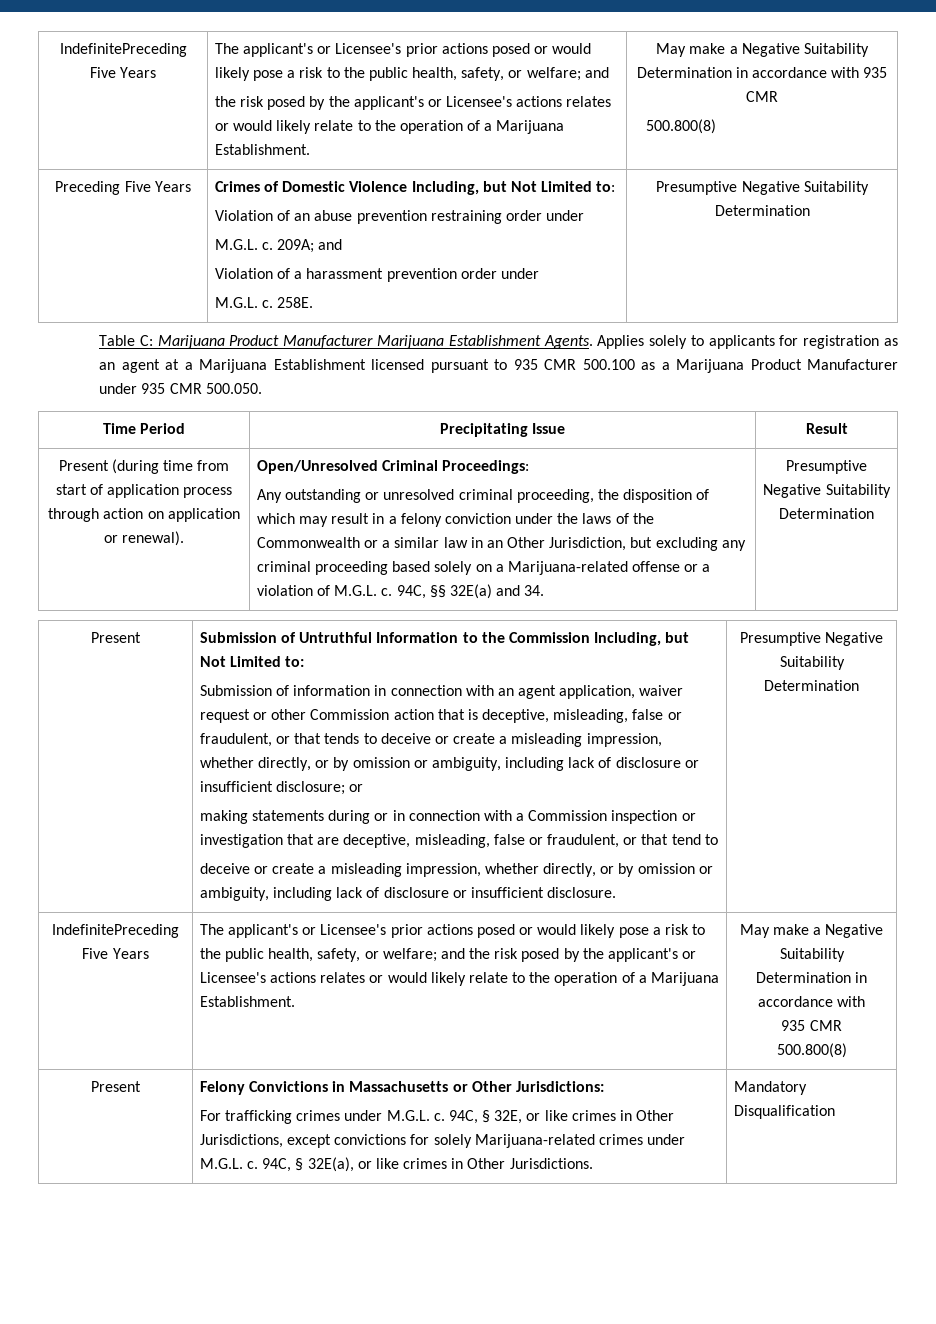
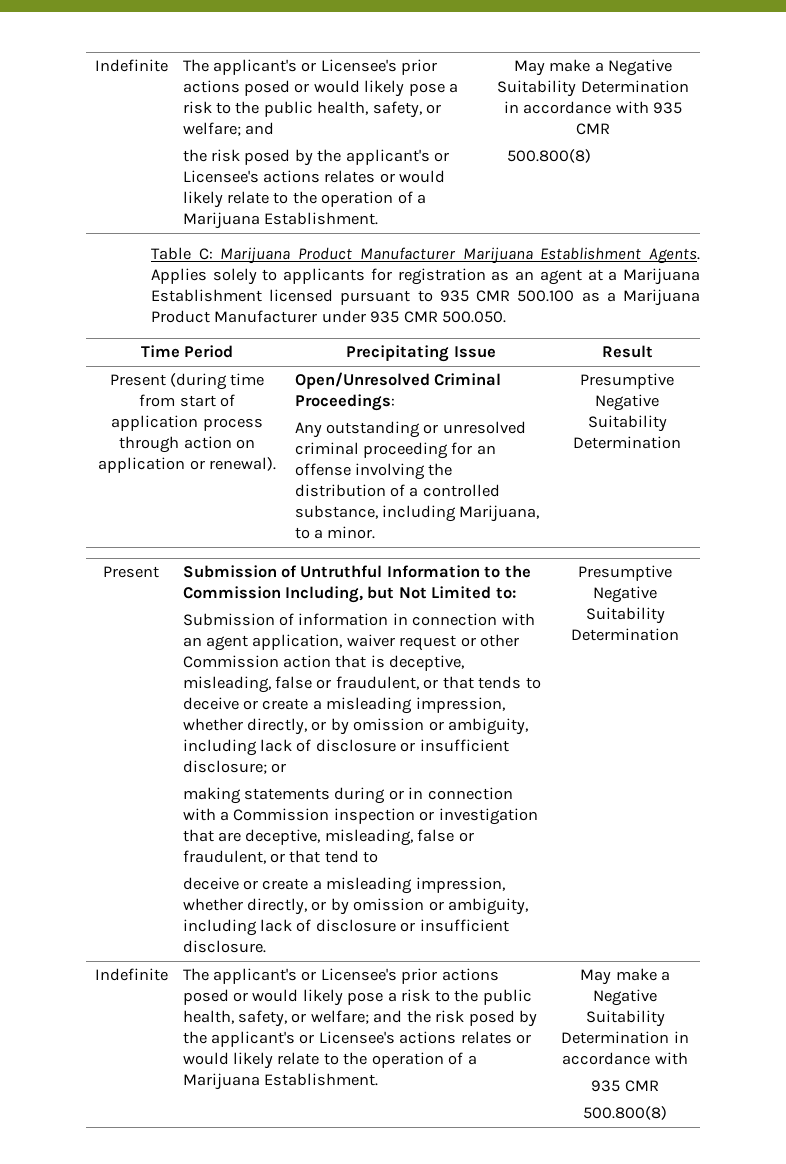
[59,43,187,57] [89,67,157,78] IndefinitePreceding Five Years -> [94,59,168,72] Indefinite
[55,181,191,195] [214,181,616,195] [214,210,585,224] [214,239,343,253] [214,268,539,282] [214,297,314,308] [656,181,869,195] [714,205,810,216] // Preceding Five Years | Crimes of Domestic Violence Including, but Not Limited to: // Violation of an abuse prevention restraining order under // M.G.L. c. 209A; and // Violation of a harassment prevention order under // M.G.L. c. 258E. | Presumptive Negative Suitability Determination -> (591, 156) none
[516,489,710,503] [256,513,654,527] [256,537,746,551] [256,561,711,575] [256,584,545,599] proceeding, the disposition of which may result in a felony conviction under the laws of the Commonwealth or a similar law in an Other Jurisdiction, but excluding any criminal proceeding based solely on a Marijuana-related offense or a violation of M.G.L. c. 94C, §§ 32E(a) and 34. -> [363,442,496,459] [294,463,453,480] [294,484,500,497] [294,505,540,522] [294,526,376,539] proceeding for an offense involving the distribution of a controlled substance, including Marijuana, to a minor.
[52,924,179,938] [82,948,149,959] IndefinitePreceding Five Years -> [94,968,168,981] Indefinite
[91,1081,141,1092] [199,1081,604,1095] [199,1110,675,1124] [199,1134,686,1148] [199,1157,593,1172] [733,1081,807,1095] [733,1105,835,1119] // Present | Felony Convictions in Massachusetts or Other Jurisdictions: // For trafficking crimes under M.G.L. c. 94C, § 32E, or like crimes in Other Jurisdictions, except convictions for solely Marijuana-related crimes under M.G.L. c. 94C, § 32E(a), or like crimes in Other Jurisdictions. | Mandatory Disqualification -> (667, 1113) none

